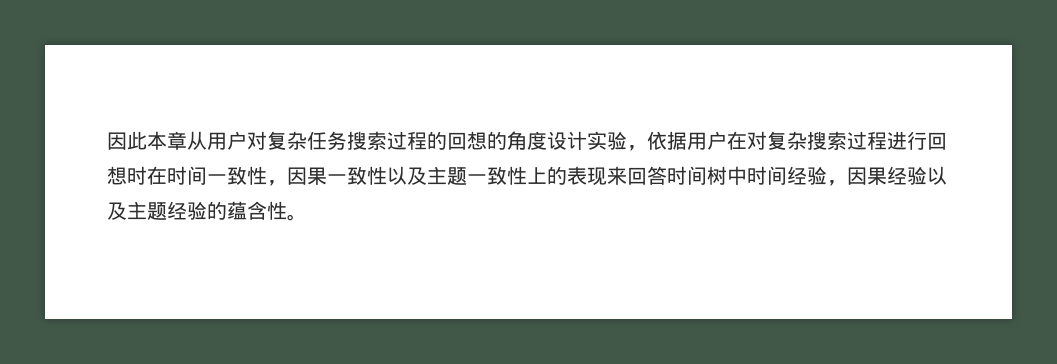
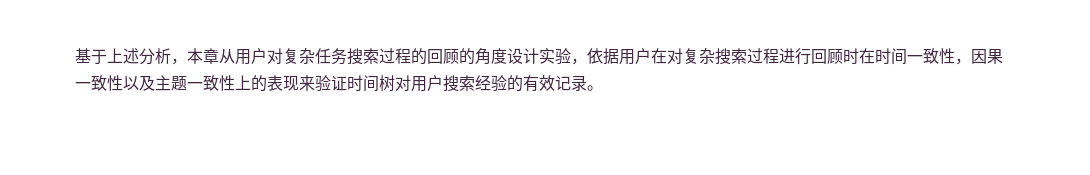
[107,131,147,150] 因此 -> [75,48,187,65] 基于上述分析，
[467,131,487,150] 想 -> [443,48,459,64] 顾
[107,166,127,185] 想 -> [827,48,843,64] 顾
[627,166,947,186] [107,201,287,220] 回答时间树中时间经验，因果经验以及主题经验的蕴含性 -> [315,75,587,92] 验证时间树对用户搜索经验的有效记录

